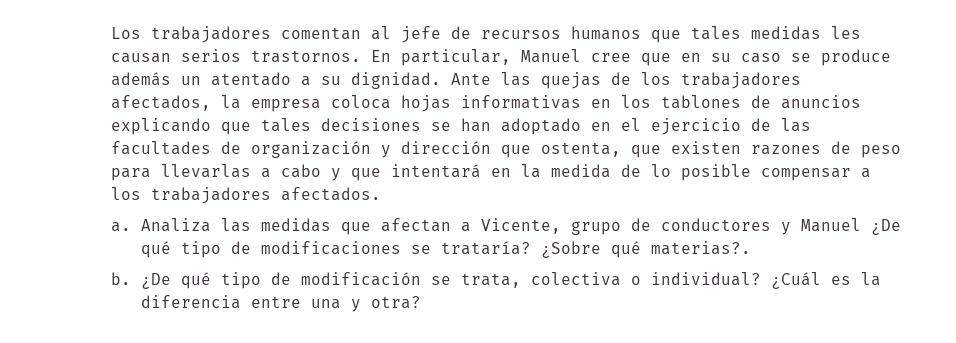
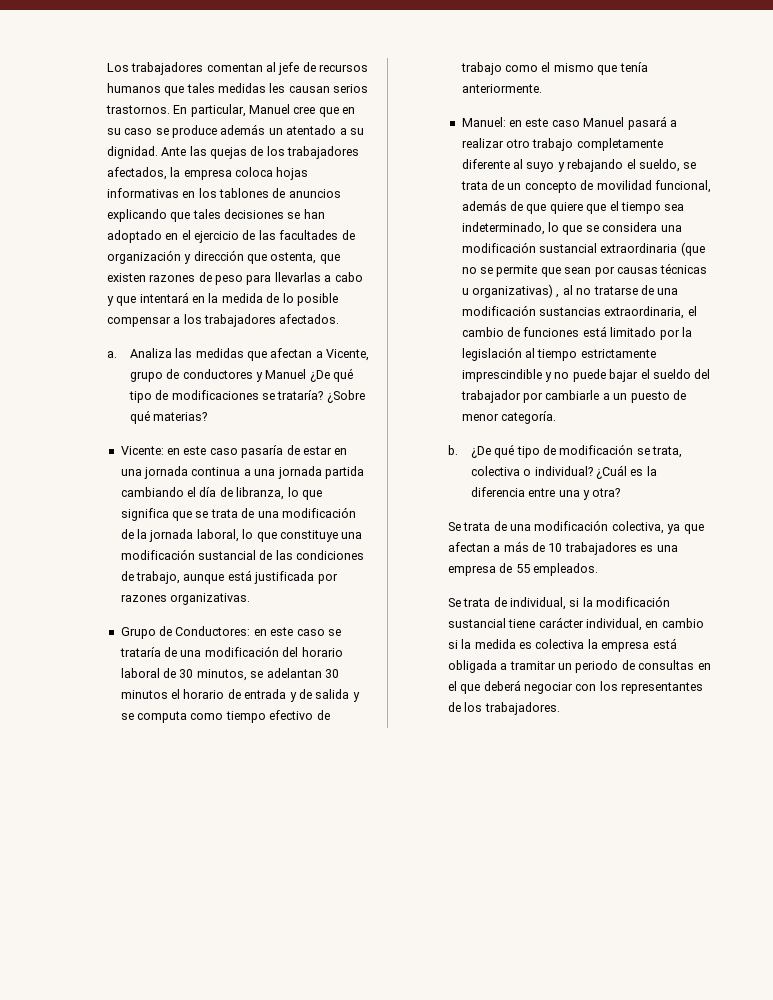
[651,241,752,255] materias?. -> [153,412,208,421] [120,445,348,458] [120,466,364,479] [120,487,322,500] [120,507,356,521] [120,529,363,542] [120,549,365,560] [120,570,338,584] [120,593,251,605] [120,626,341,639] [119,646,343,657] [120,668,339,681] [120,689,360,702] [120,710,330,723] [460,62,648,75] [461,84,542,93] [461,116,677,130] [461,138,663,151] [461,159,697,172] [460,180,711,193] [461,200,685,214] [461,222,682,235] [461,242,705,256] [461,263,708,277] [461,284,679,298] [461,305,697,319] [461,326,692,340] [461,347,656,361] [461,369,711,382] [460,390,686,403] [461,411,557,424] materias? // Vicente: en este caso pasaría de estar en una jornada continua a una jornada partida cambiando el día de libranza, lo que significa que se trata de una modificación de la jornada laboral, lo que constituye una modificación sustancial de las condiciones de trabajo, aunque está justificada por razones organizativas. // Grupo de Conductores: en este caso se trataría de una modificación del horario laboral de 30 minutos, se adelantan 30 minutos el horario de entrada y de salida y se computa como tiempo efectivo de trabajo como el mismo que tenía anteriormente. // Manuel: en este caso Manuel pasará a realizar otro trabajo completamente diferente al suyo y rebajando el sueldo, se trata de un concepto de movilidad funcional, además de que quiere que el tiempo sea indeterminado, lo que se considera una modificación sustancial extraordinaria (que no se permite que sean por causas técnicas u organizativas) , al no tratarse de una modificación sustancias extraordinaria, el cambio de funciones está limitado por la legislación al tiempo estrictamente imprescindible y no puede bajar el sueldo del trabajador por cambiarle a un puesto de menor categoría.
(422, 302) none -> [447,520,704,534] [447,541,678,555] [447,563,599,576] [447,596,671,610] [447,617,704,631] [447,638,677,652] [447,660,711,673] [447,680,704,694] [447,702,560,715] // Se trata de una modificación colectiva, ya que afectan a más de 10 trabajadores es una empresa de 55 empleados. // Se trata de individual, si la modificación sustancial tiene carácter individual, en cambio si la medida es colectiva la empresa está obligada a tramitar un periodo de consultas en el que deberá negociar con los representantes de los trabajadores.

